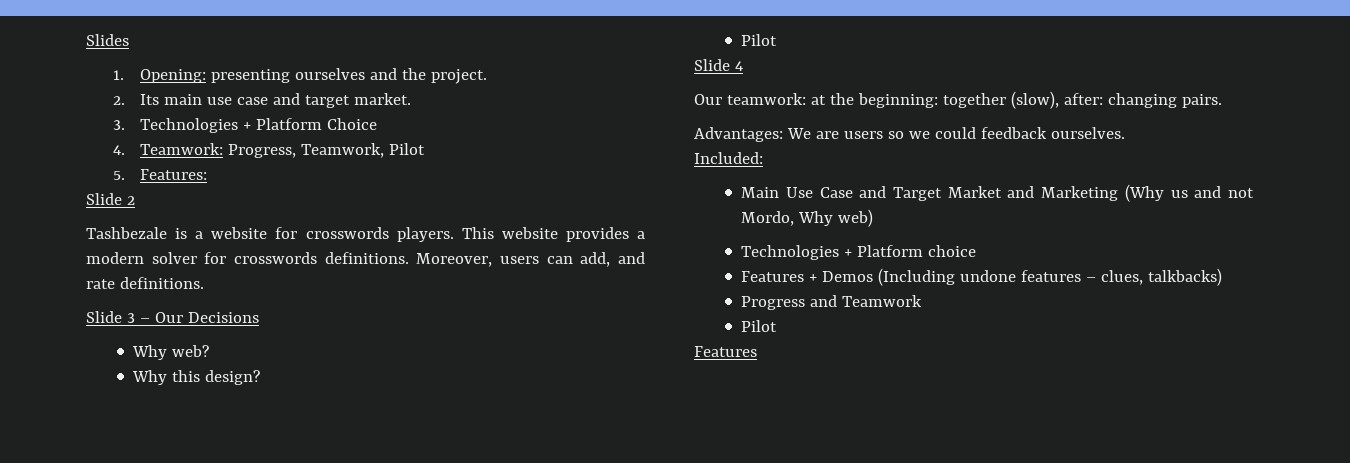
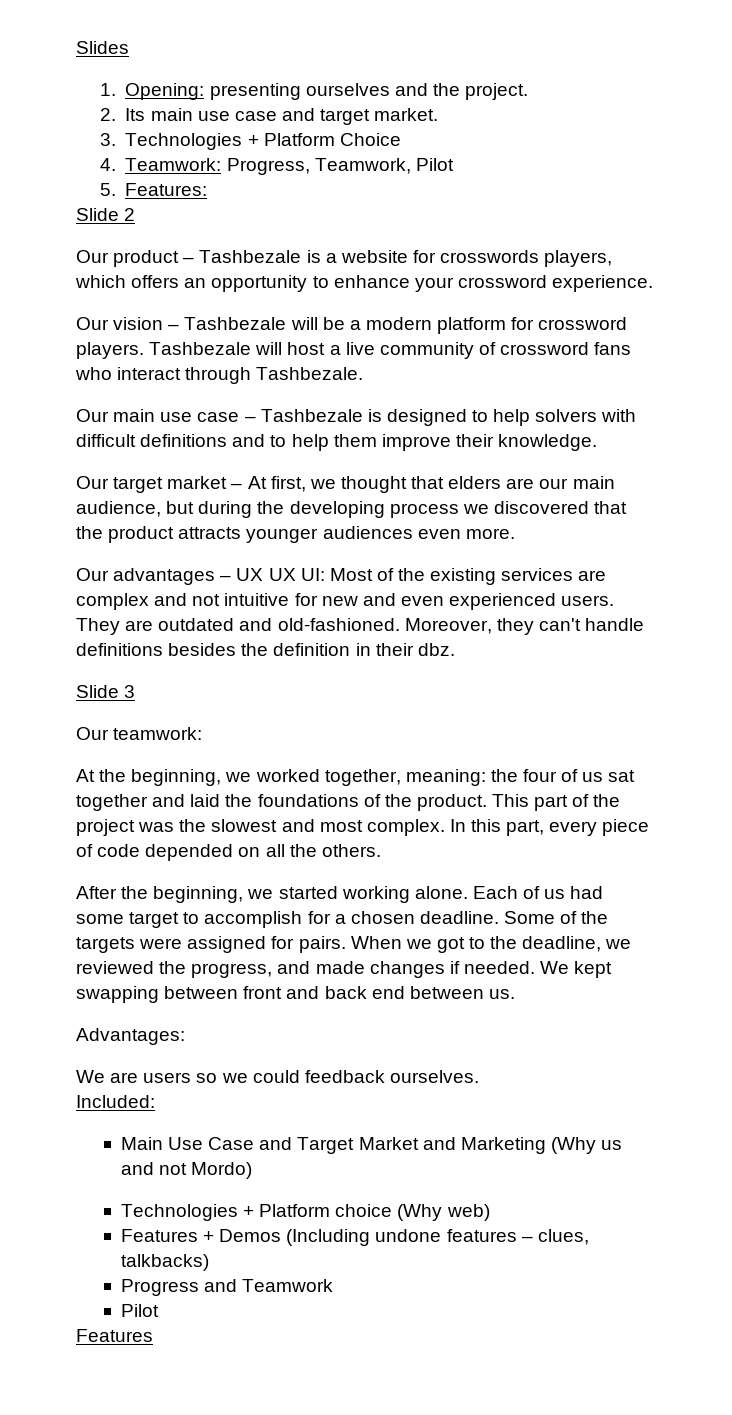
(135, 200) none -> [76,250,195,267] Our product –
[396,227,646,242] [86,252,645,267] [86,277,204,289] [86,311,259,323] [132,345,210,360] [132,370,261,385] [741,34,778,46] [694,59,743,71] [694,91,1222,109] players. This website provides a modern solver for crosswords definitions. Moreover, users can add, and rate definitions. // Slide 3 – Our Decisions // Why web? // Why this design? // Pilot // Slide 4 // Our teamwork: at the beginning: together (slow), after: changing pairs. -> [544,250,613,267] [75,275,654,292] [76,317,628,334] [76,342,632,359] [75,367,364,384] [76,409,637,426] [76,434,598,451] [76,476,615,493] [76,501,628,518] [76,526,515,543] [76,568,607,585] [76,593,615,610] [76,618,645,635] [76,643,455,656] [76,685,136,698] [76,727,203,740] [76,769,636,786] [76,794,621,811] [76,819,650,836] [76,844,381,861] [76,886,604,903] [76,911,609,928] [76,936,632,953] [76,961,613,978] [76,986,515,1003] players, which offers an opportunity to enhance your crossword experience. // Our vision – Tashbezale will be a modern platform for crossword players. Tashbezale will host a live community of crossword fans who interact through Tashbezale. // Our main use case – Tashbezale is designed to help solvers with difficult definitions and to help them improve their knowledge. // Our target market – At first, we thought that elders are our main audience, but during the developing process we discovered that the product attracts younger audiences even more. // Our advantages – UX UX UI: Most of the existing services are complex and not intuitive for new and even experienced users. They are outdated and old-fashioned. Moreover, they can't handle definitions besides the definition in their dbz. // Slide 3 // Our teamwork: // At the beginning, we worked together, meaning: the four of us sat together and laid the foundations of the product. This part of the project was the slowest and most complex. In this part, every piece of code depended on all the others. // After the beginning, we started working alone. Each of us had some target to accomplish for a chosen deadline. Some of the targets were assigned for pairs. When we got to the deadline, we reviewed the progress, and made changes if needed. We kept swapping between front and back end between us.
(783, 134) none -> (185, 1036) //
[741,209,874,227] Mordo, Why web) -> [191,1162,253,1179] Mordo)
(977, 251) none -> [397,1204,490,1221] (Why web)

